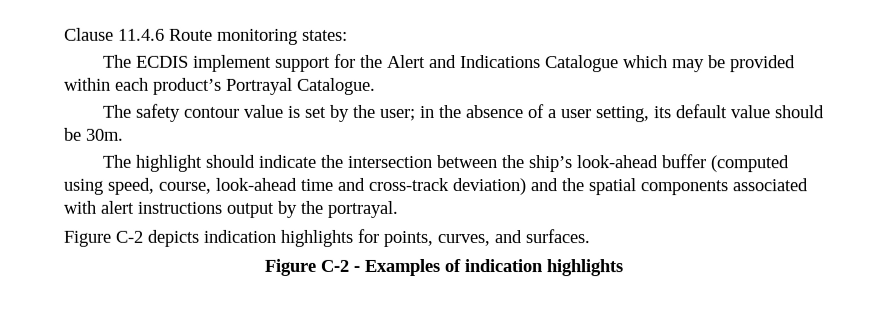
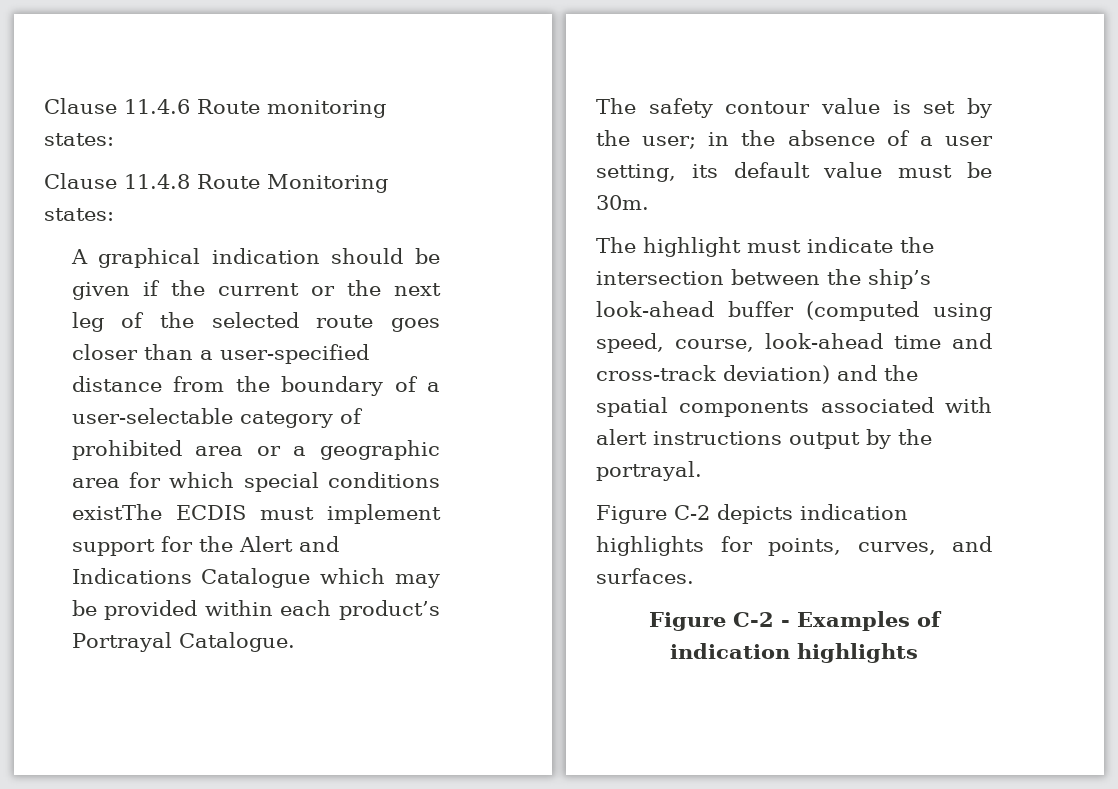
[103,54,190,68] The ECDIS -> [44,173,388,193] [44,208,114,221] [70,248,440,268] [71,280,441,300] [71,312,440,332] [71,344,369,364] [71,376,440,396] [71,408,363,428] [71,440,440,460] [71,472,440,492] [71,504,314,520] Clause 11.4.8 Route Monitoring states: // A graphical indication should be given if the current or the next leg of the selected route goes closer than a user-specified distance from the boundary of a user-selectable category of prohibited area or a geographic area for which special conditions existThe ECDIS must
[775,105,826,119] should -> [898,165,953,178] must
[205,154,257,168] should -> [747,240,801,253] must

